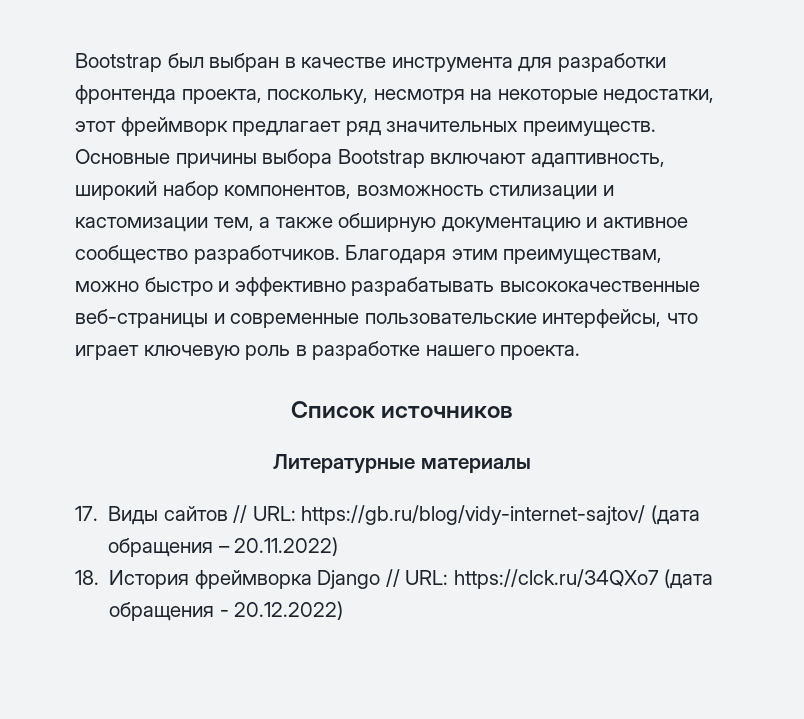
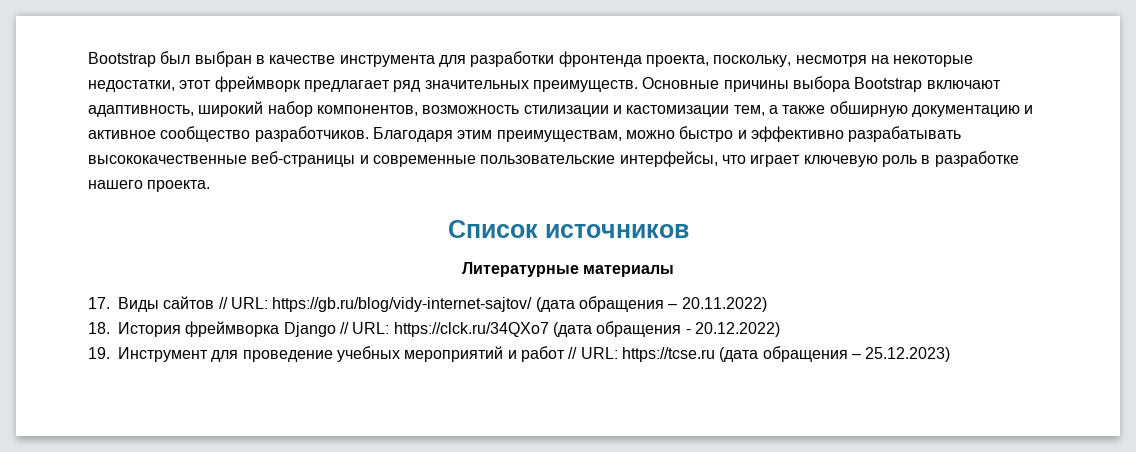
(344, 610) none -> [88,346,951,362] // 19. Инструмент для проведение учебных мероприятий и работ // URL: https://tcse.ru (дата обращения – 25.12.2023)

